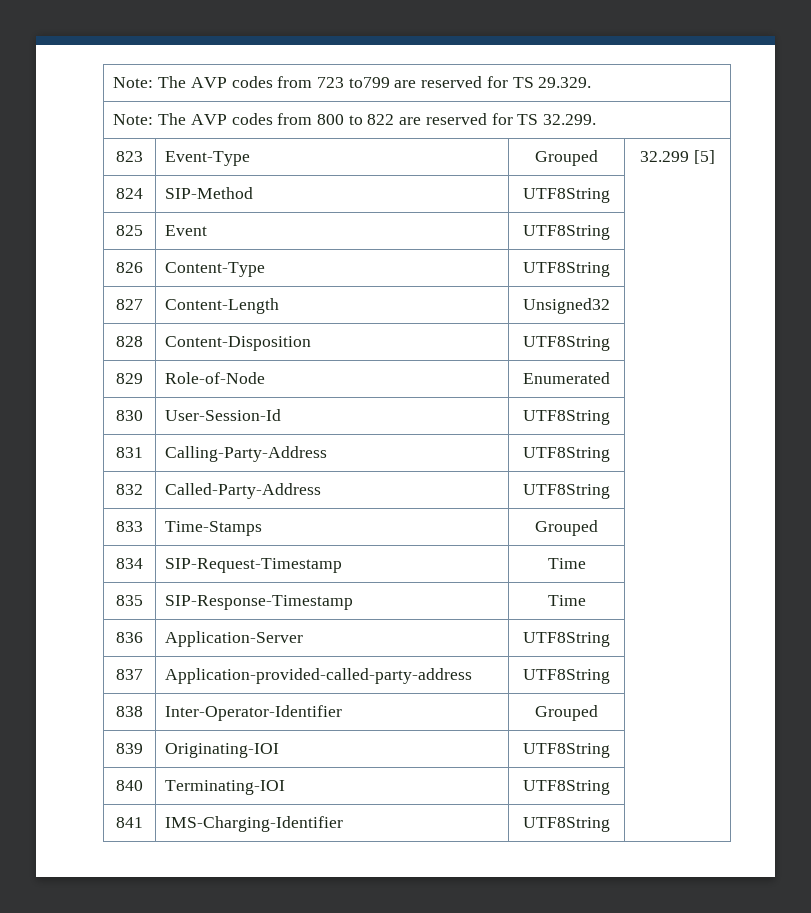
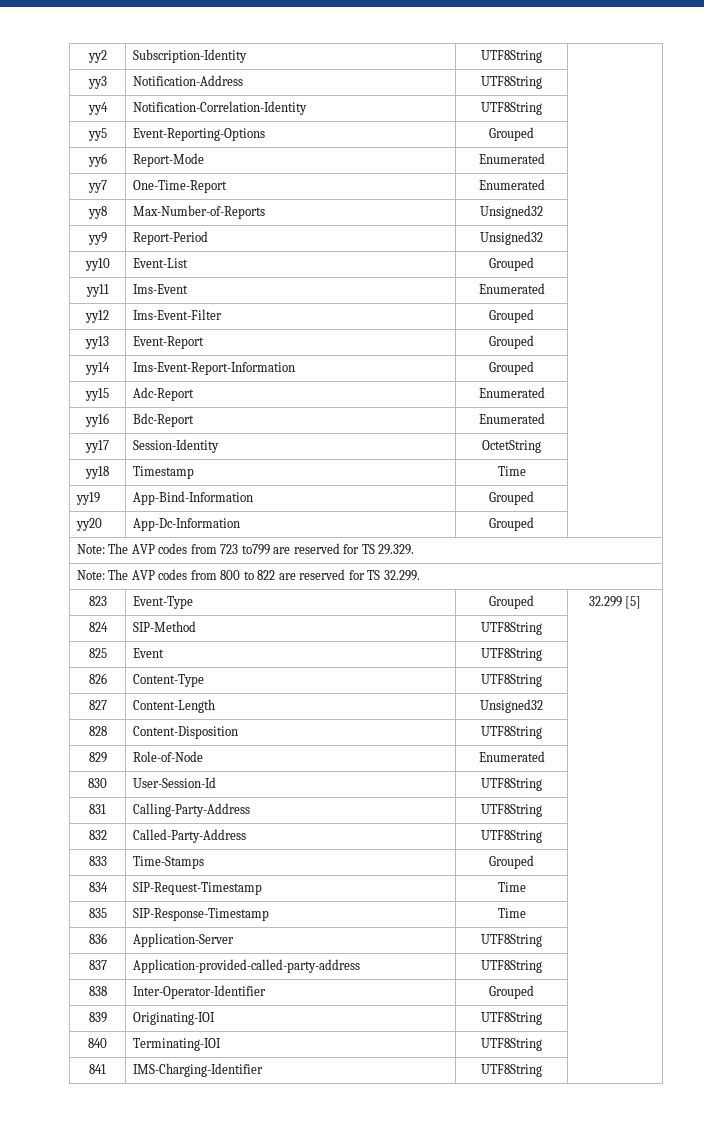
(113, 82) none -> [87,50,107,63] [132,49,247,63] [481,50,542,63] [87,76,107,89] [132,75,243,86] [481,76,542,89] [87,102,108,115] [132,101,307,115] [481,102,542,115] [87,128,107,141] [132,128,265,141] [489,127,534,141] [87,153,107,167] [132,153,204,167] [478,153,545,164] [87,180,107,193] [132,180,227,193] [478,179,545,190] [87,206,107,219] [132,205,265,219] [480,205,543,219] [87,232,107,245] [132,231,208,245] [480,231,543,245] [84,258,110,271] [132,258,188,268] [489,257,534,271] [85,284,109,297] [132,284,188,294] [478,283,545,294] [85,310,109,323] [132,309,222,320] [489,309,534,323] [85,336,109,349] [132,336,204,349] [489,335,534,349] [85,362,110,375] [132,362,295,375] [489,361,534,375] [85,388,109,401] [132,387,194,401] [478,387,545,398] [85,413,109,427] [132,413,194,427] [478,413,545,424] [85,440,109,453] [132,439,219,453] [482,440,541,453] [85,466,109,479] [132,466,194,479] [497,466,526,476] [75,492,100,505] [132,491,253,505] [489,491,534,505] [75,518,102,531] [132,518,240,531] [489,517,534,531] yy2 | Subscription-Identity | UTF8String | // yy3 | Notification-Address | UTF8String | // yy4 | Notification-Correlation-Identity | UTF8String | // yy5 | Event-Reporting-Options | Grouped | // yy6 | Report-Mode | Enumerated | // yy7 | One-Time-Report | Enumerated | // yy8 | Max-Number-of-Reports | Unsigned32 | // yy9 | Report-Period | Unsigned32 | // yy10 | Event-List | Grouped | // yy11 | Ims-Event | Enumerated | // yy12 | Ims-Event-Filter | Grouped | // yy13 | Event-Report | Grouped | // yy14 | Ims-Event-Report-Information | Grouped | // yy15 | Adc-Report | Enumerated | // yy16 | Bdc-Report | Enumerated | // yy17 | Session-Identity | OctetString | // yy18 | Timestamp | Time | // yy19 | App-Bind-Information | Grouped | // yy20 | App-Dc-Information | Grouped | //

